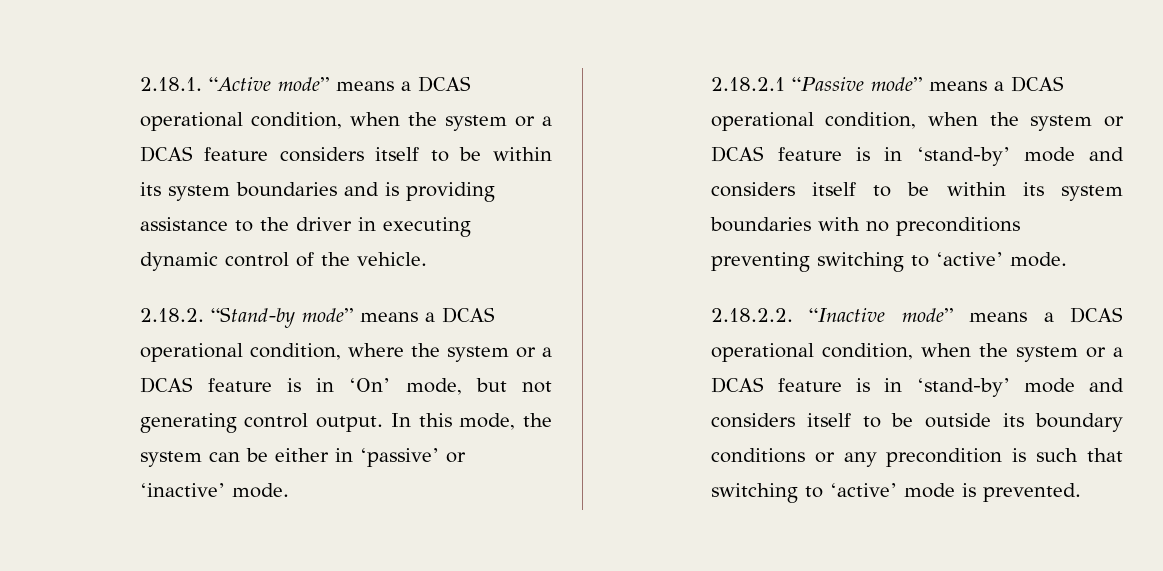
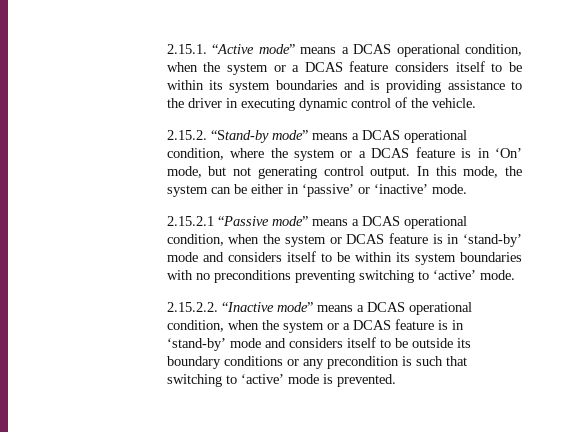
[139,77,202,91] 2.18.1. -> [166,44,207,54] 2.15.1.
[139,308,204,322] 2.18.2. -> [166,130,207,140] 2.15.2.
[710,77,785,91] 2.18.2.1 -> [166,216,214,226] 2.15.2.1
[710,308,793,322] 2.18.2.2. -> [166,302,218,312] 2.15.2.2.

